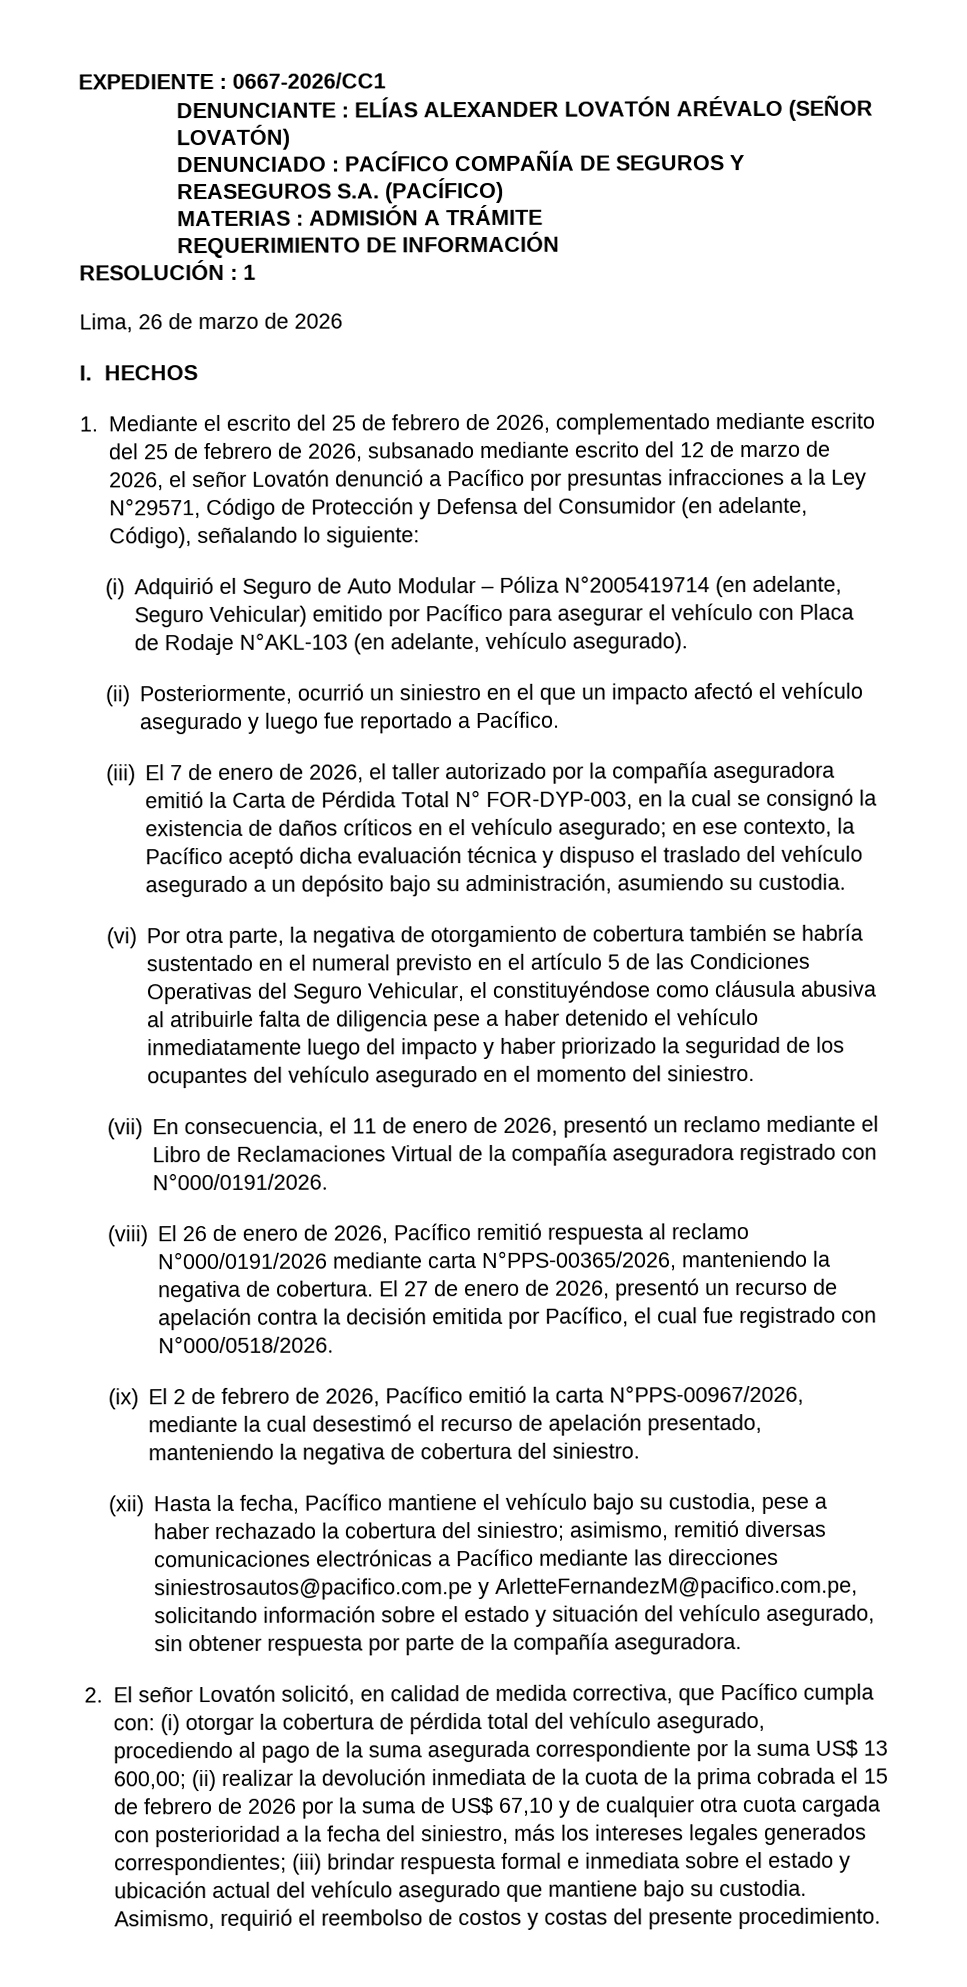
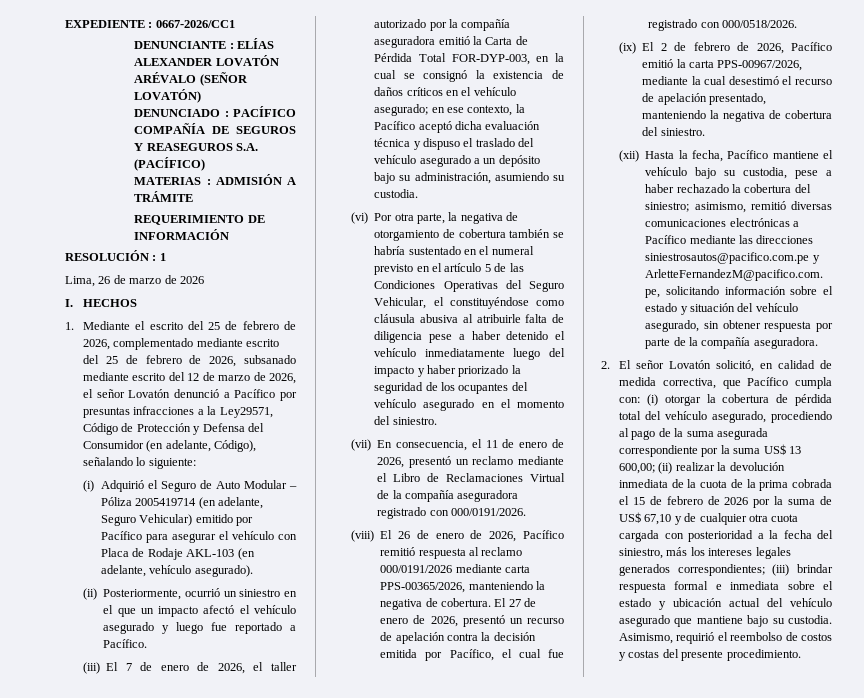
[830,469,867,490] [108,498,201,519] Ley N°29571, -> [219,407,273,418] Ley29571,
[564,575,711,593] N°2005419714 -> [135,498,197,506] 2005419714
[239,632,349,650] N°AKL-103 -> [186,549,235,557] AKL-103
[455,790,482,808] N° -> (446, 57) none
[152,1172,329,1191] N°000/0191/2026. -> [451,508,527,516] 000/0191/2026.
[157,1251,329,1270] N°000/0191/2026 -> [380,565,453,573] 000/0191/2026
[481,1250,678,1272] N°PPS-00365/2026, -> [380,582,466,593] PPS-00365/2026,
[158,1335,335,1354] N°000/0518/2026. -> [722,20,798,28] 000/0518/2026.
[609,1384,805,1406] N°PPS-00967/2026, -> [717,60,803,71] PPS-00967/2026,

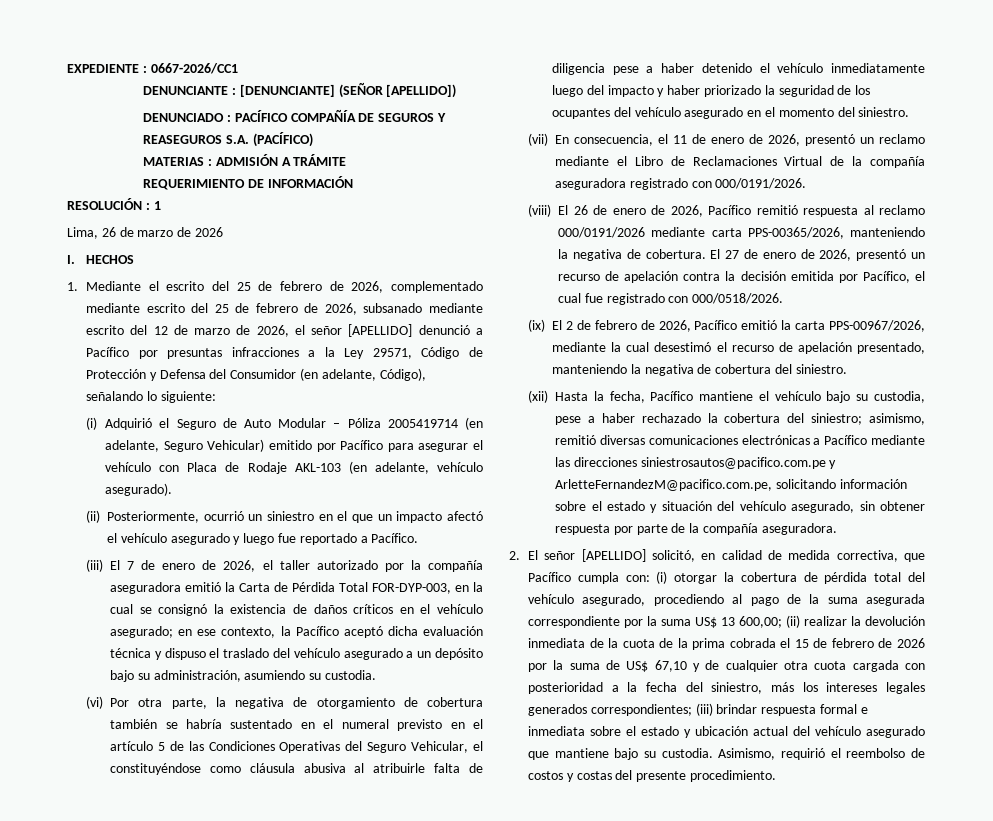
[237,38,275,49] [134,55,279,66] [134,72,248,86] [134,89,202,103] ELÍAS ALEXANDER LOVATÓN ARÉVALO (SEÑOR LOVATÓN) -> [239,82,457,98] [DENUNCIANTE] (SEÑOR [APELLIDO])
[128,389,171,398] Lovatón -> [348,324,413,337] [APELLIDO]
[219,407,273,418] Ley29571, -> [344,348,412,359] Ley 29571,
[669,360,712,369] Lovatón -> [581,549,646,562] [APELLIDO]

